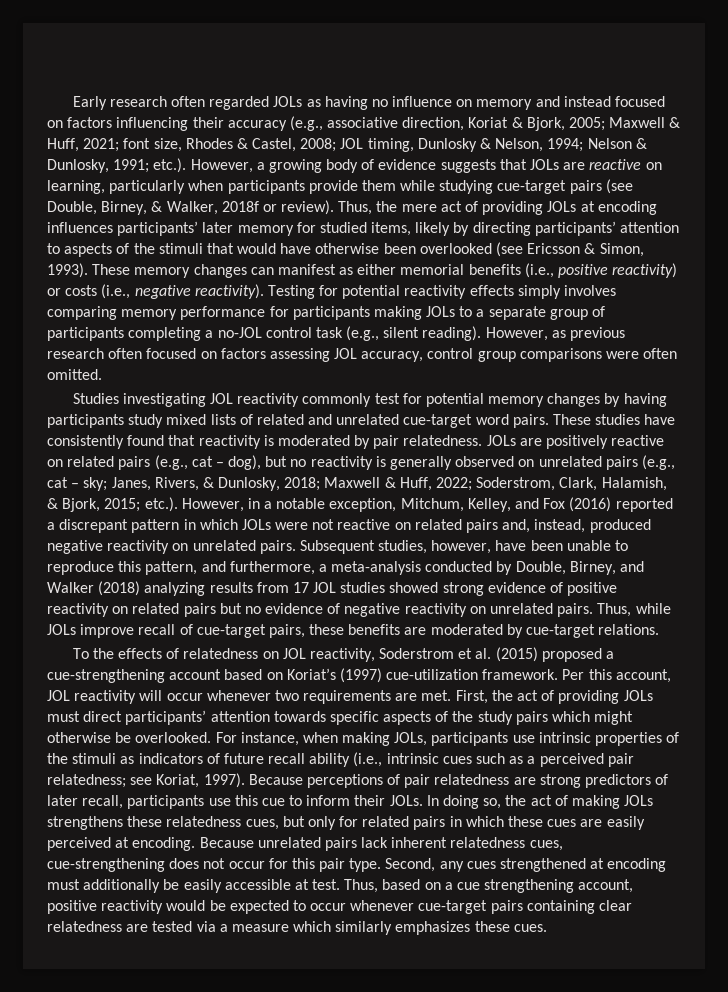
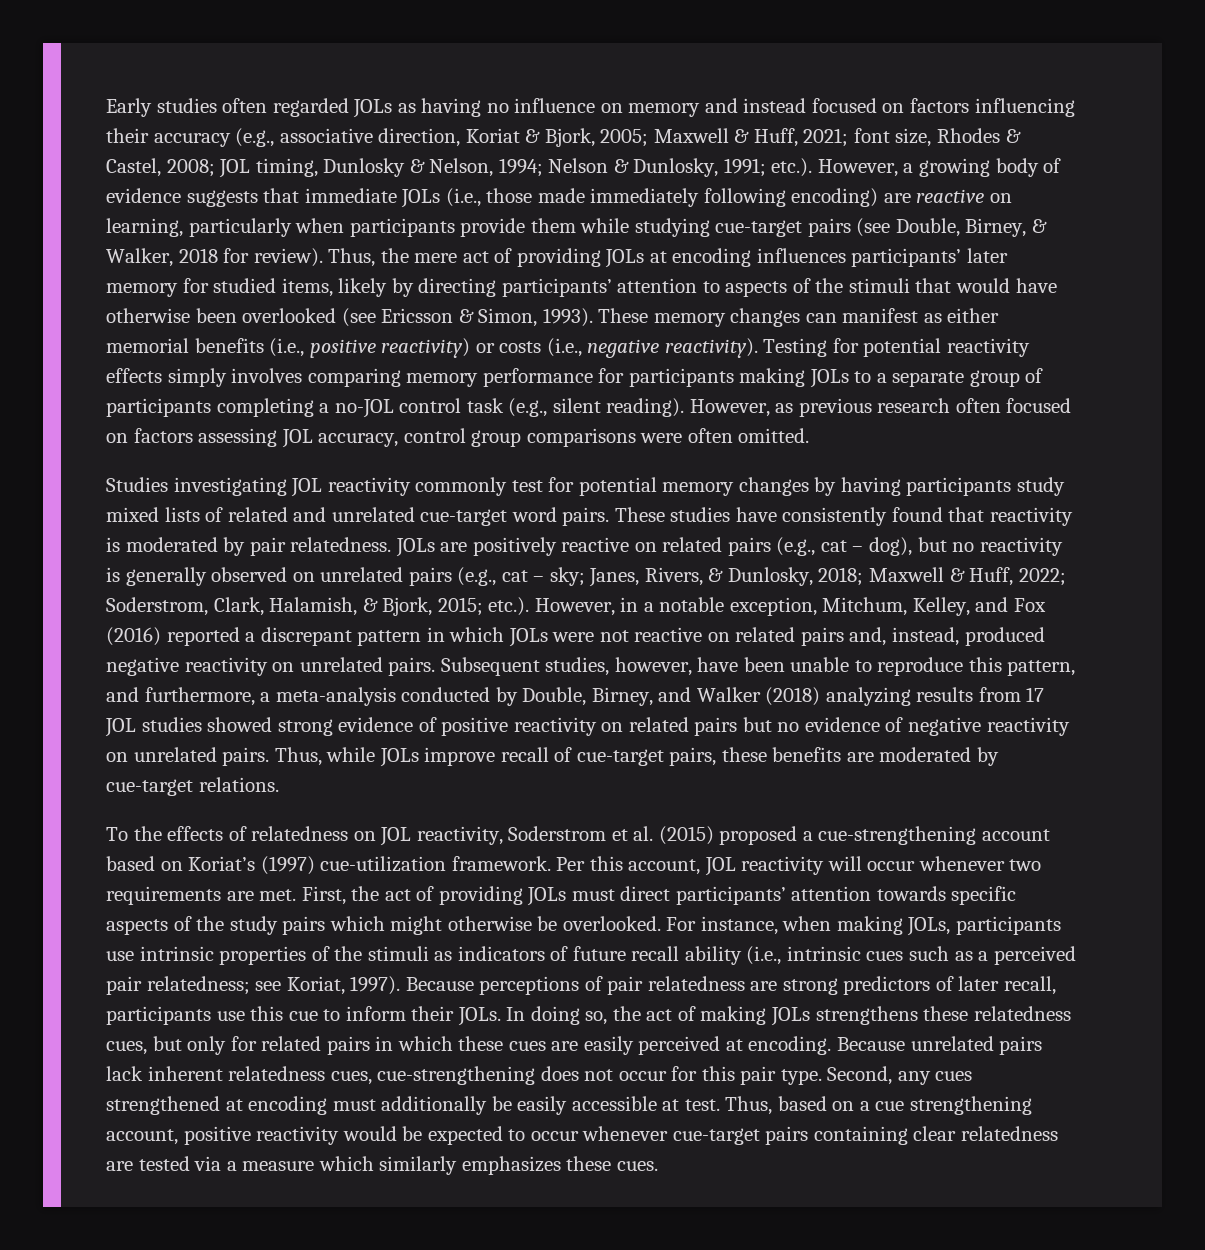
[109,96,167,107] research -> [156,98,217,113] studies
[530,159,560,170] JOLs -> [304,188,879,208] immediate JOLs (i.e., those made immediately following encoding)
[221,201,277,212] 2018f or -> [178,248,250,263] 2018 for

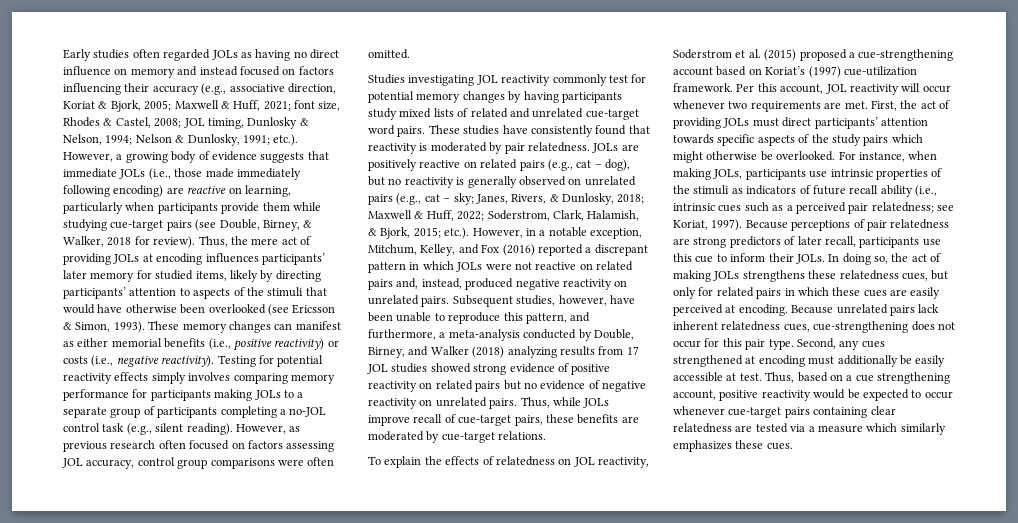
(509, 108) none -> [310,49,339,59] direct
(128, 834) none -> [384,456,422,468] explain

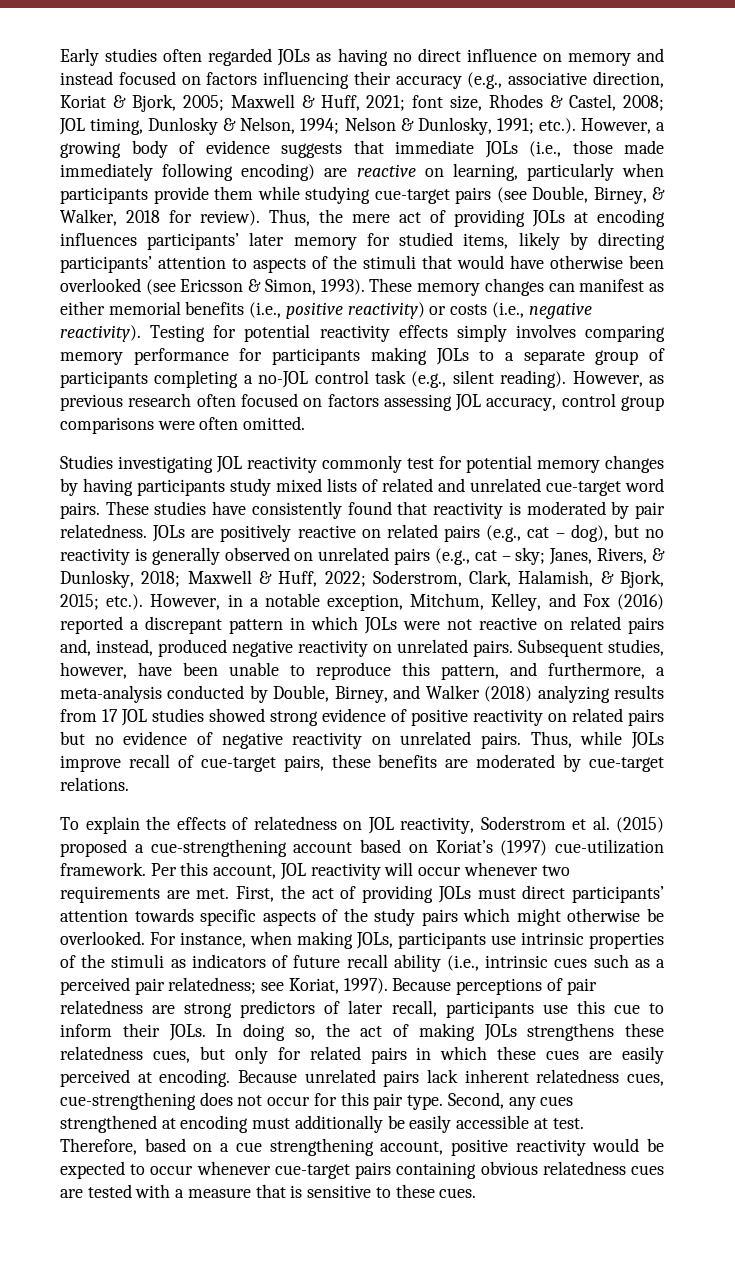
[765,372,795,383] Thus, -> [60,1138,137,1155] Therefore,
[870,406,896,415] [673,423,732,433] clear relatedness -> [480,1161,664,1175] obvious relatedness cues
[790,424,806,432] via -> [135,1184,171,1198] with
[866,423,946,435] [673,440,732,452] which similarly emphasizes -> [255,1184,391,1198] that is sensitive to

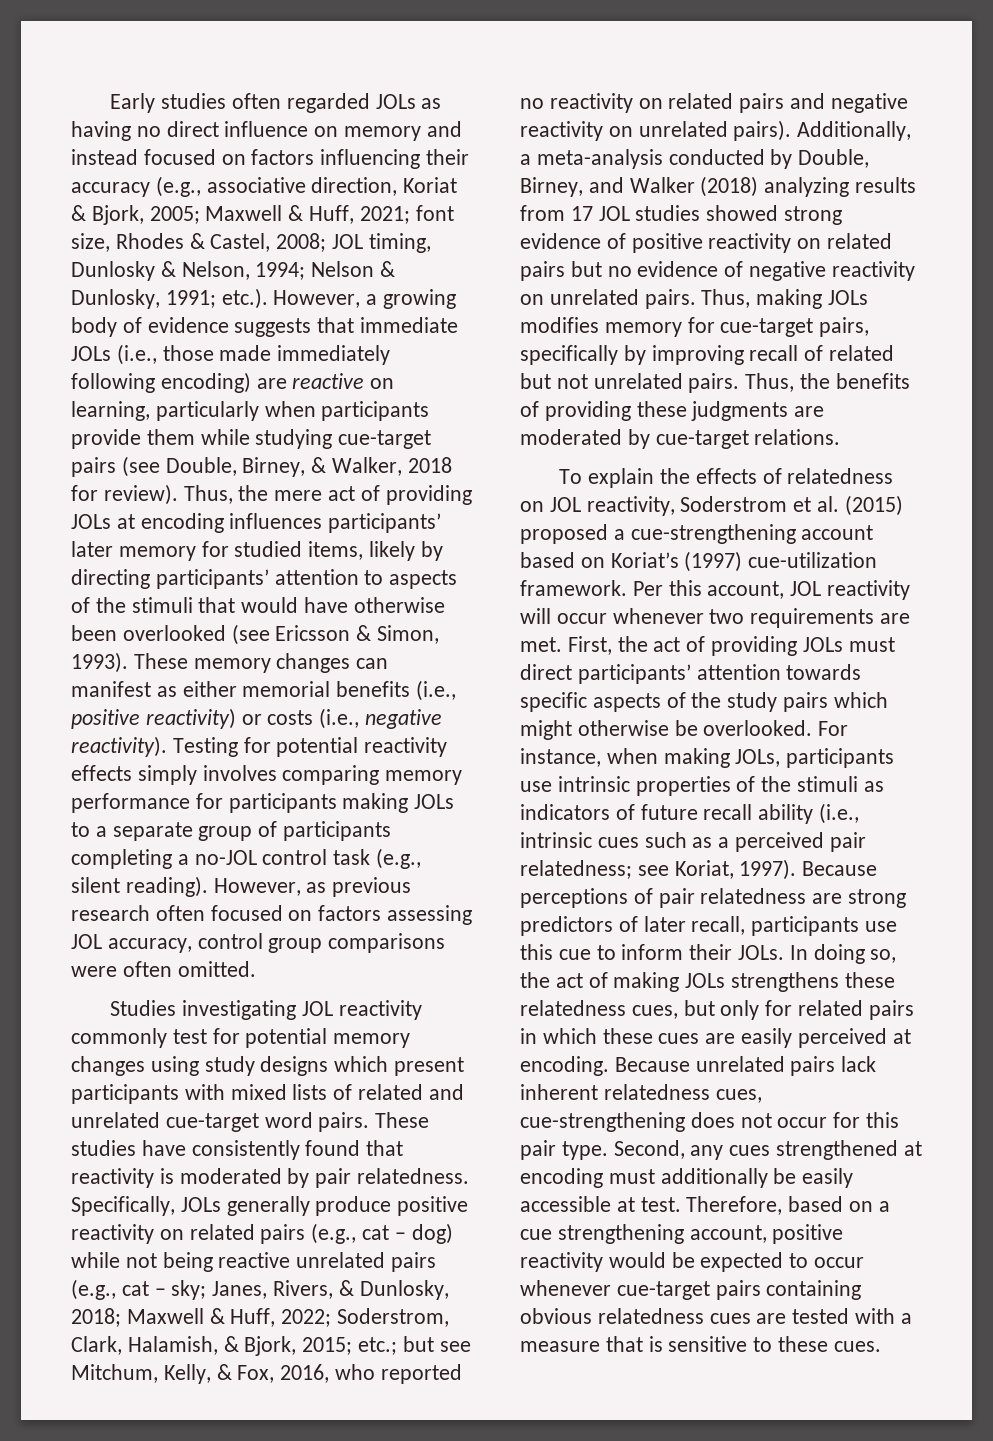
[60,478,271,496] by having participants study -> [150,1056,465,1076] [71,1084,225,1104] using study designs which present participants with
[152,524,356,542] JOLs are positively reactive -> [71,1196,469,1216] [71,1224,154,1244] Specifically, JOLs generally produce positive reactivity
[570,524,664,542] [60,547,314,565] dog), but no reactivity is generally observed on -> [411,1223,453,1244] [71,1252,291,1272] dog) while not being reactive
[106,593,664,611] [60,616,664,634] [60,639,664,657] [60,662,645,680] etc.). However, in a notable exception, Mitchum, Kelley, and Fox (2016) reported a discrepant pattern in which JOLs were not reactive on related pairs and, instead, produced negative reactivity on unrelated pairs. Subsequent studies, however, have been unable to reproduce this pattern, and furthermore, -> [358,1336,471,1355] [71,1364,462,1384] [520,93,908,113] [520,120,912,141] etc.; but see Mitchum, Kelly, & Fox, 2016, who reported no reactivity on related pairs and negative reactivity on unrelated pairs). Additionally,
[580,731,664,749] [60,754,438,772] while JOLs improve recall of cue-target pairs, these benefits -> [756,289,869,309] [520,317,870,337] [520,345,895,365] [520,373,910,393] [520,401,789,421] making JOLs modifies memory for cue-target pairs, specifically by improving recall of related but not unrelated pairs. Thus, the benefits of providing these judgments

